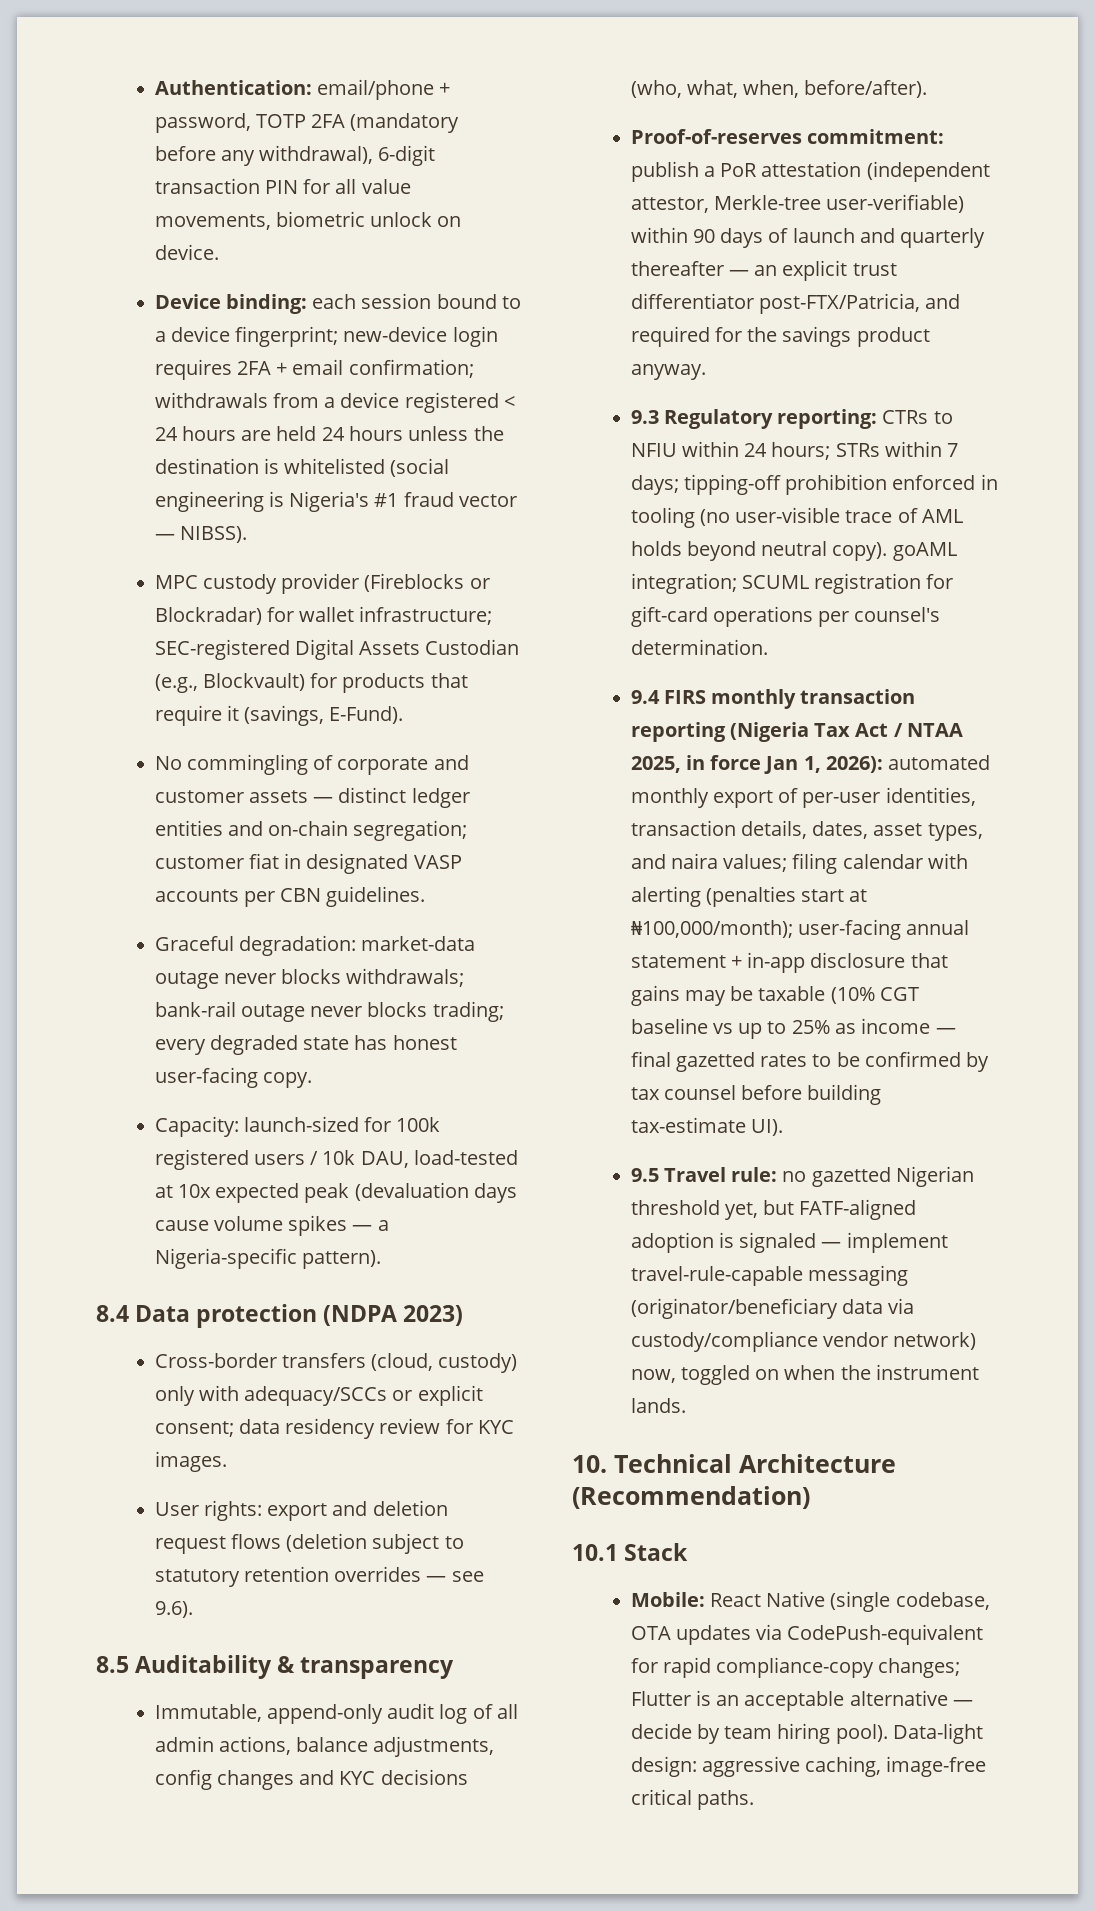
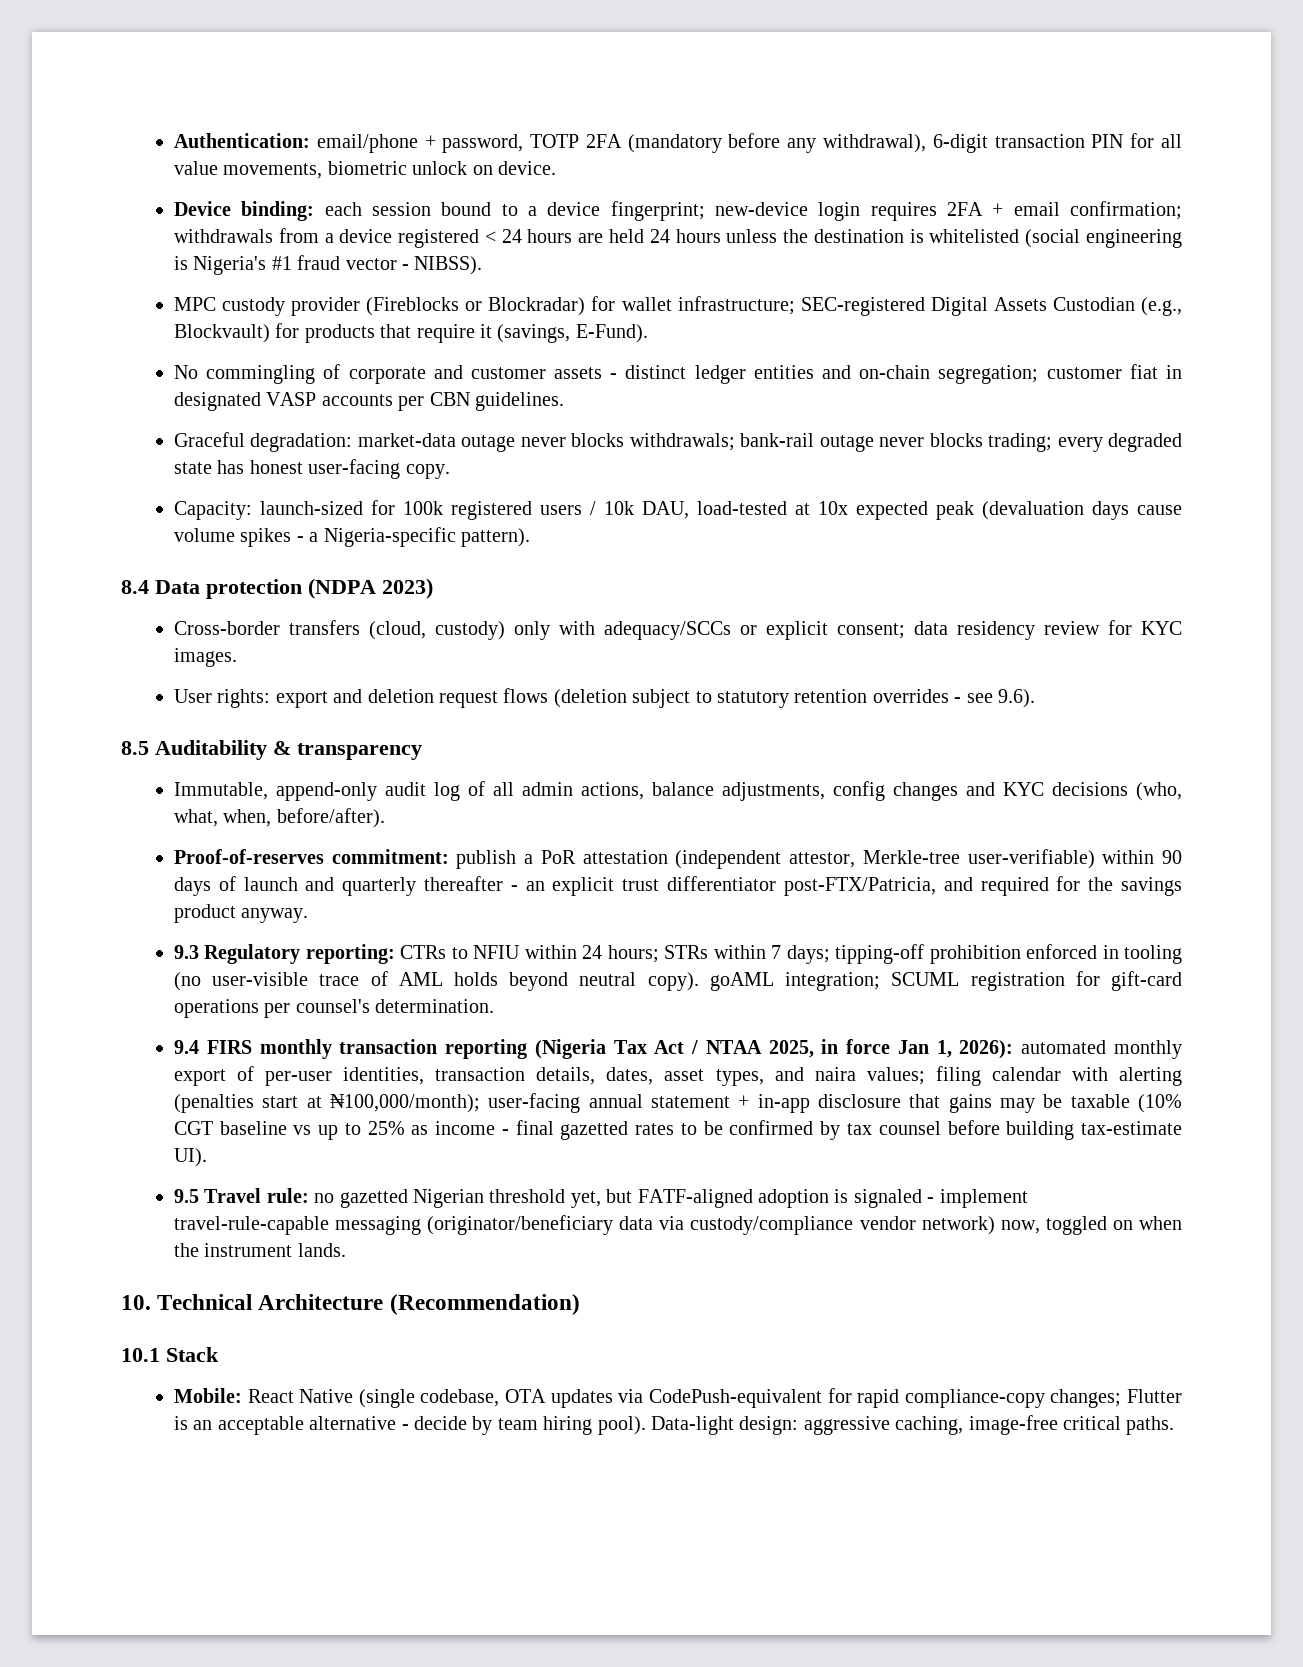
[154,534,175,540] — -> [401,264,409,270] -
[313,797,334,803] — -> [610,373,618,379] -
[352,1225,373,1231] — -> [296,536,304,542] -
[426,1576,447,1582] — -> [954,697,962,703] -
[728,270,749,276] — -> [510,885,518,891] -
[935,1028,956,1034] — -> [501,1129,509,1135] -
[821,1242,842,1248] — -> [927,1197,935,1203] -
[952,1700,973,1706] — -> [401,1424,409,1430] -

